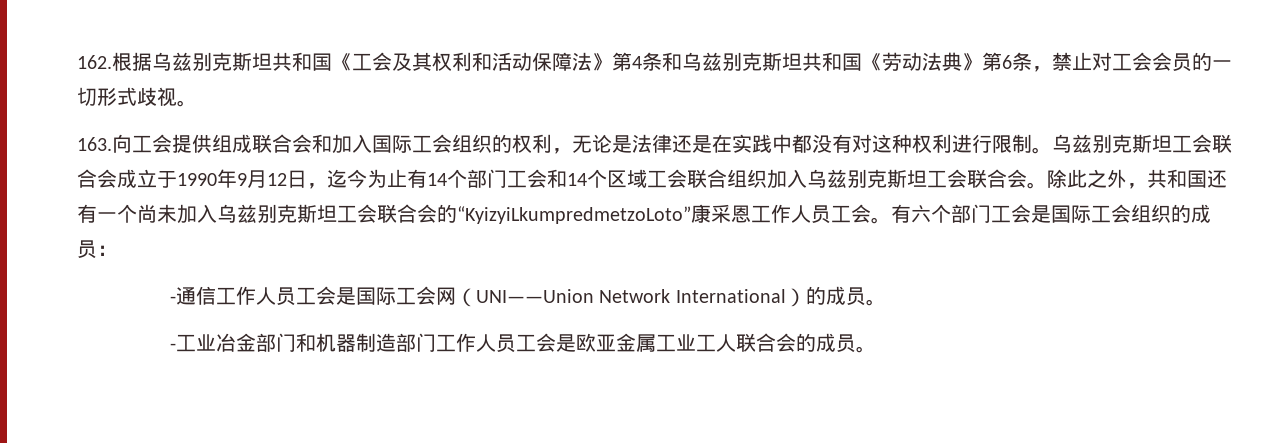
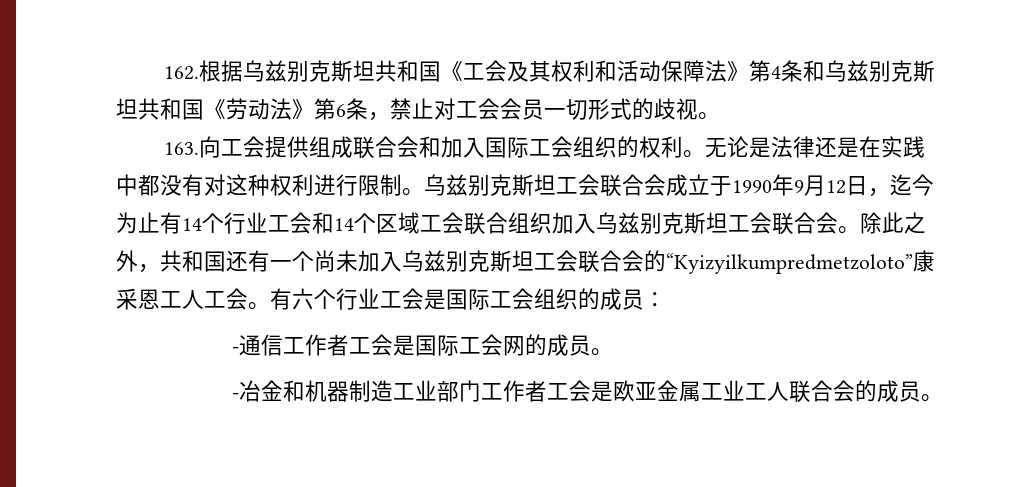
[942,52,962,71] 典 -> (292, 109) none
[1192,52,1212,71] 的 -> (544, 109) none
(137, 96) none -> [632,98,654,120] 的
[552,148,572,154] ， -> [683,150,706,158] 。
[467,169,507,188] 部门 -> [224,212,268,234] 行业
[457,206,691,224] “KyizyiLkumpredmetzoLoto” -> [666,253,913,274] “Kyizyilkumpredmetzoloto”
[771,204,831,224] 作人员 -> [182,290,204,309] 人
[951,204,991,223] 部门 -> [336,288,380,310] 行业
[256,287,297,306] 人员 -> [327,334,350,356] 者
[456,288,806,307] （UNI——Union Network International） -> (526, 346) none
[176,333,297,352] 工业冶金部门 -> [239,380,284,402] 冶金
(397, 342) none -> [393,380,438,401] 工业
[476,334,517,353] 人员 -> [525,380,548,402] 者

